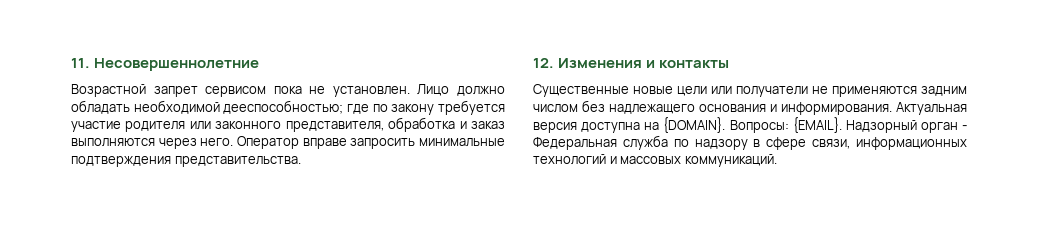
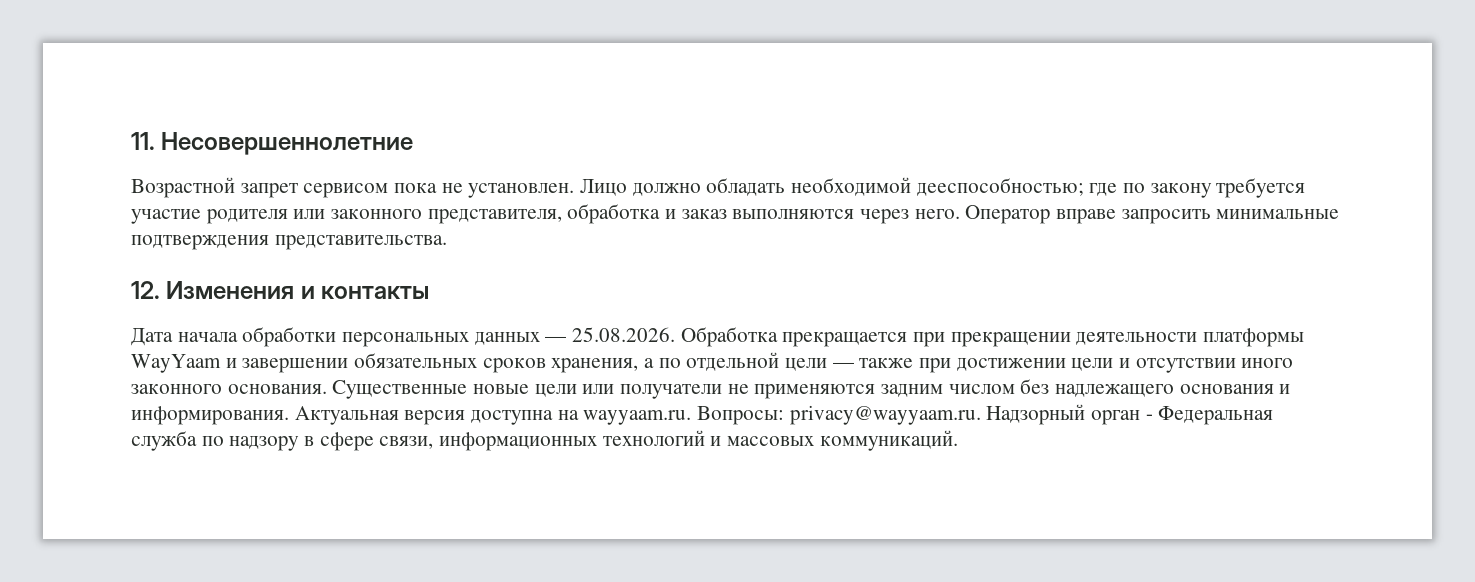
(730, 64) none -> [131,327,1305,347] [131,352,1294,373] [131,384,327,394] Дата начала обработки персональных данных — 25.08.2026. Обработка прекращается при прекращении деятельности платформы WayYaam и завершении обязательных сроков хранения, а по отдельной цели — также при достижении цели и отсутствии иного законного основания.
[663,117,842,133] {DOMAIN}. Вопросы: {EMAIL}. -> [583,405,981,425] wayyaam.ru. Вопросы: privacy@wayyaam.ru.

